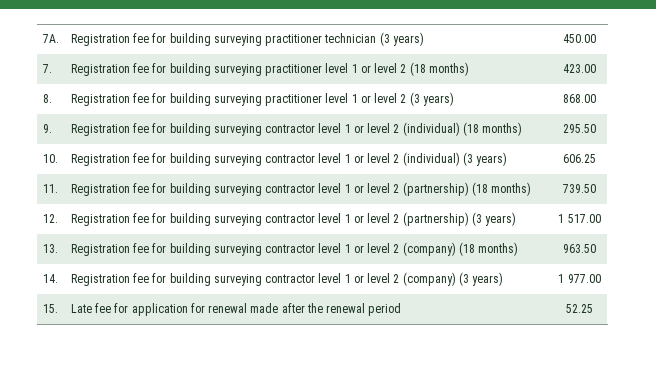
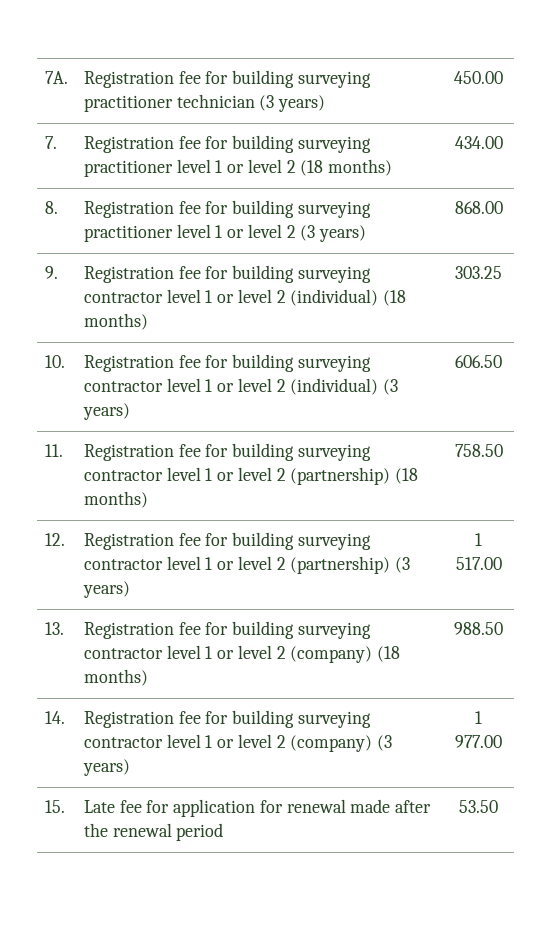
[563,64,597,73] 423.00 -> [454,136,503,149] 434.00
[563,124,597,133] 295.50 -> [455,266,502,279] 303.25
[563,154,597,163] 606.25 -> [455,355,502,368] 606.50
[563,184,597,193] 739.50 -> [454,444,503,457] 758.50
[563,244,597,253] 963.50 -> [454,622,503,635] 988.50
[566,304,594,313] 52.25 -> [459,800,498,813] 53.50

